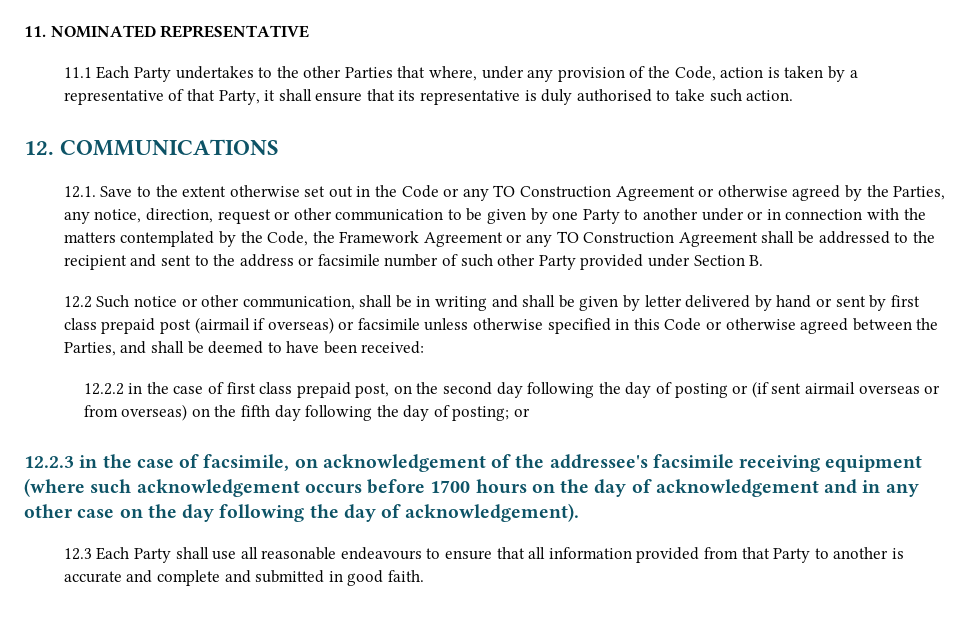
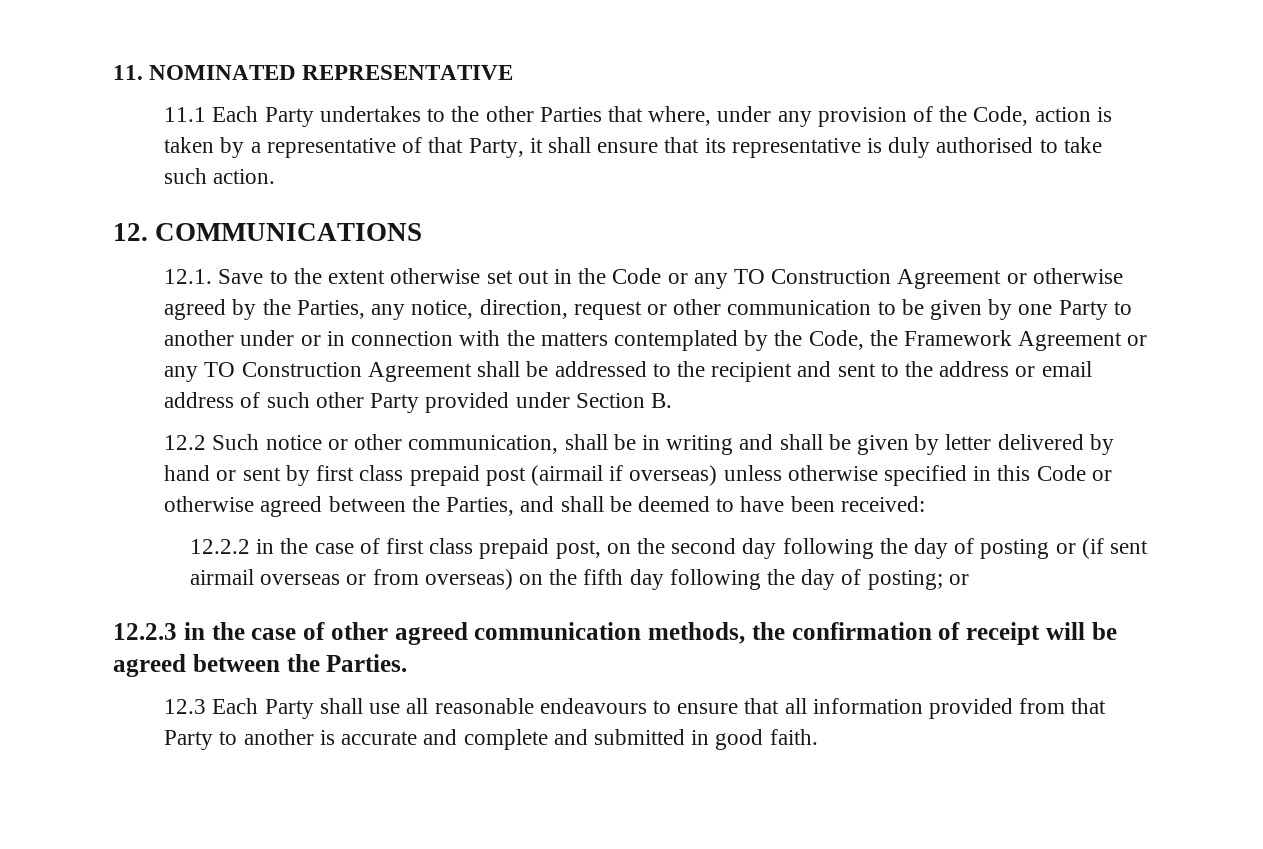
[317,254,439,267] facsimile number -> [1041,361,1092,377] [164,392,235,408] email address
[338,318,420,330] or facsimile -> (718, 475) none
[203,454,923,472] [24,478,919,497] [24,503,580,522] facsimile, on acknowledgement of the addressee's facsimile receiving equipment (where such acknowledgement occurs before 1700 hours on the day of acknowledgement and in any other case on the day following the day of acknowledgement). -> [330,622,1117,645] [113,654,408,677] other agreed communication methods, the confirmation of receipt will be agreed between the Parties.

